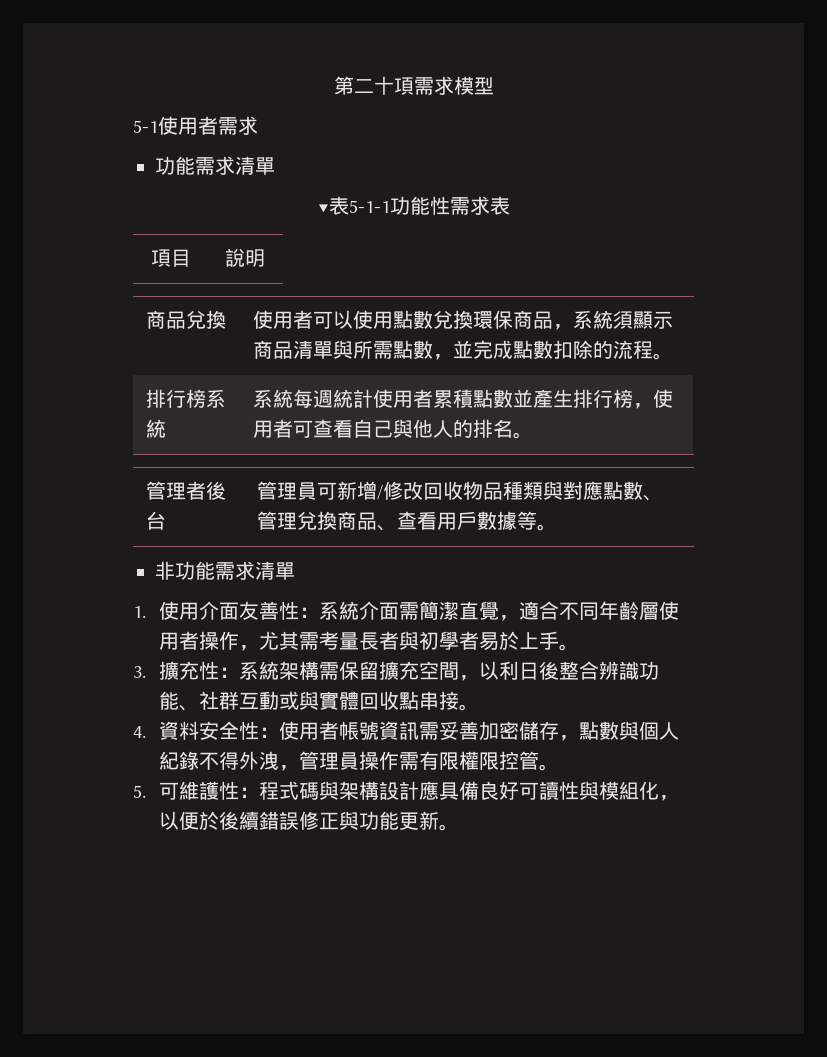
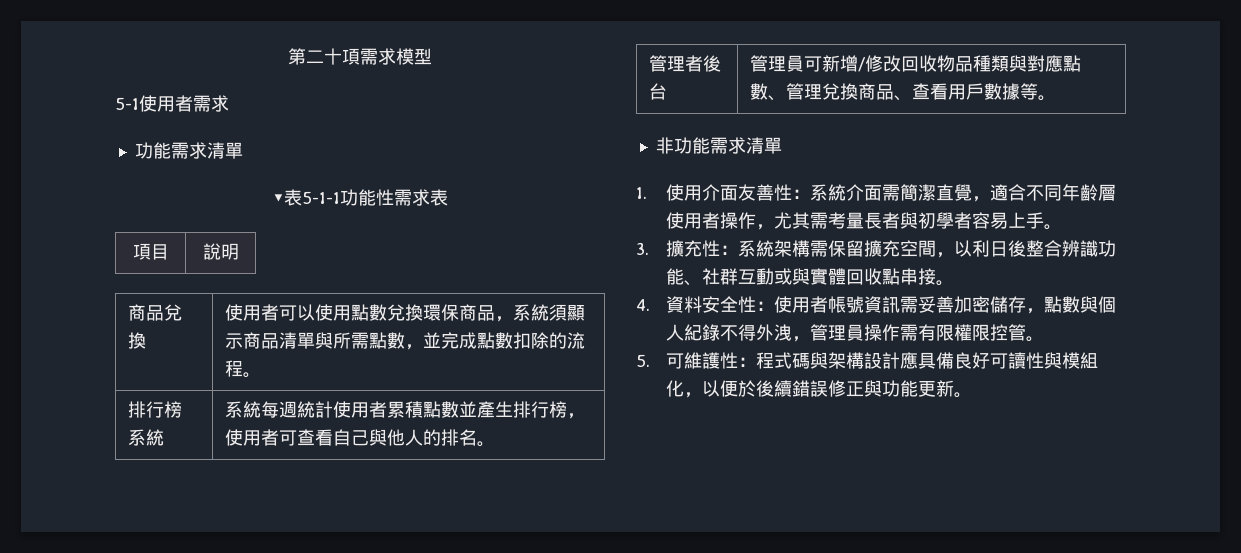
[478,631,519,651] 易於 -> [972,212,1009,229] 容易

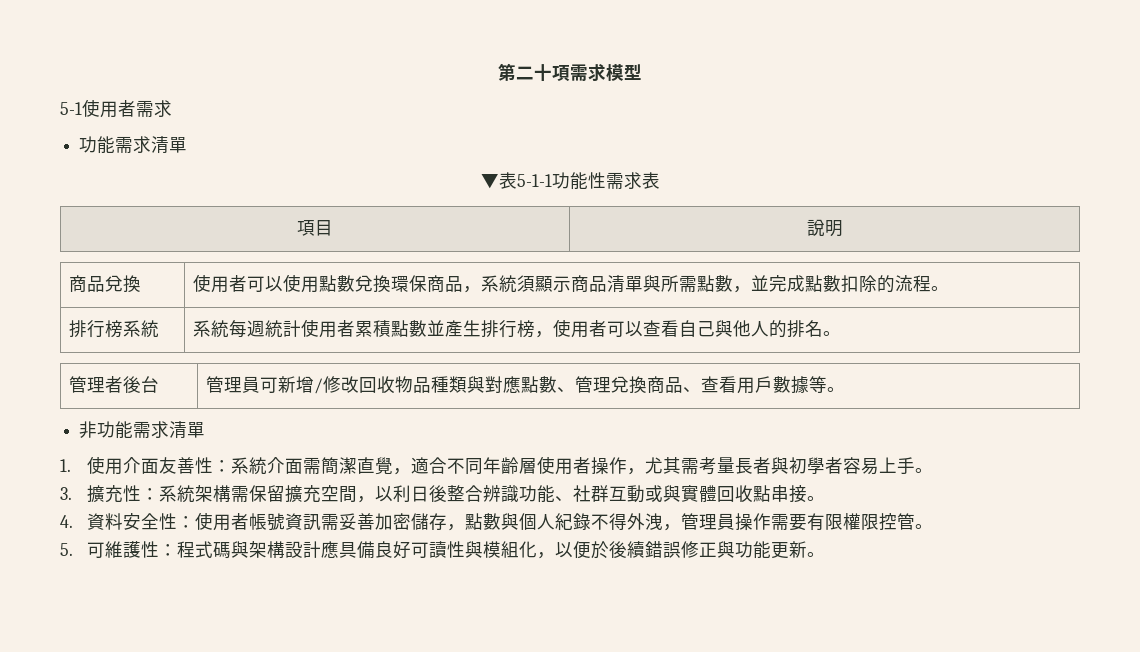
(298, 438) none -> [624,321,643,337] 以
(919, 332) none -> [788,514,807,531] 要

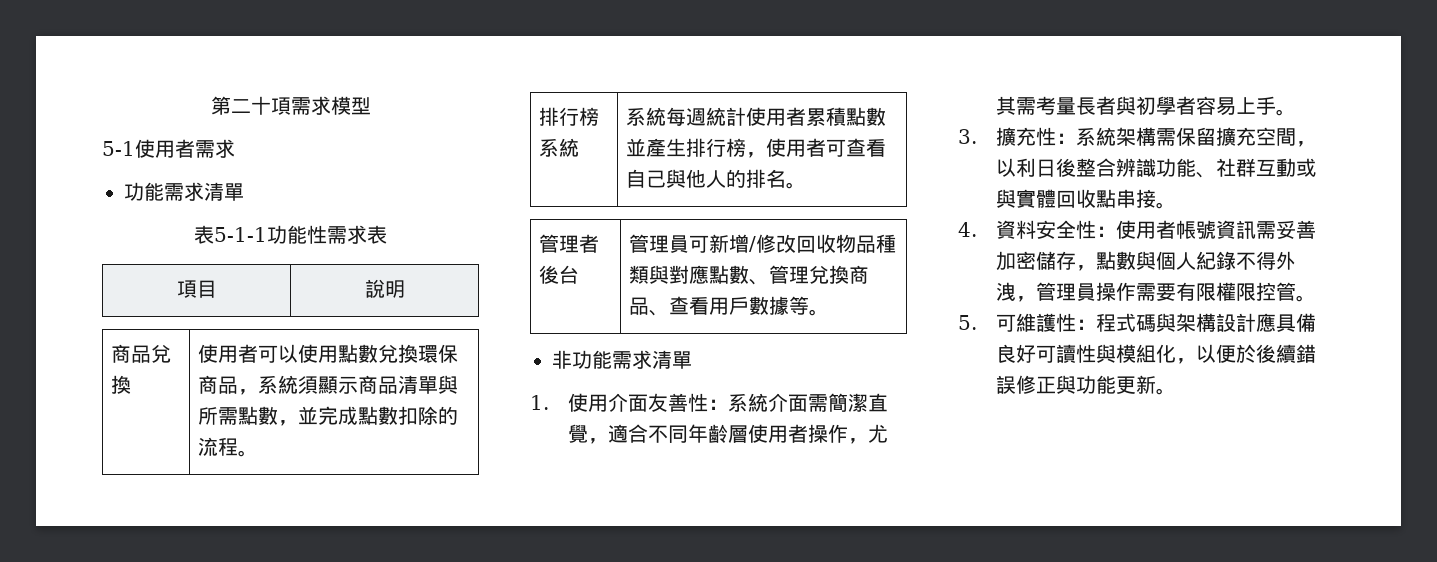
[480,174,499,189] ▼ -> (244, 192) none
[624,321,643,337] 以 -> (847, 148) none

